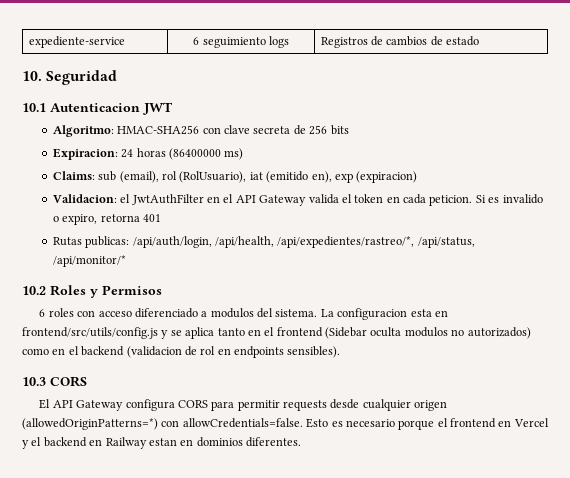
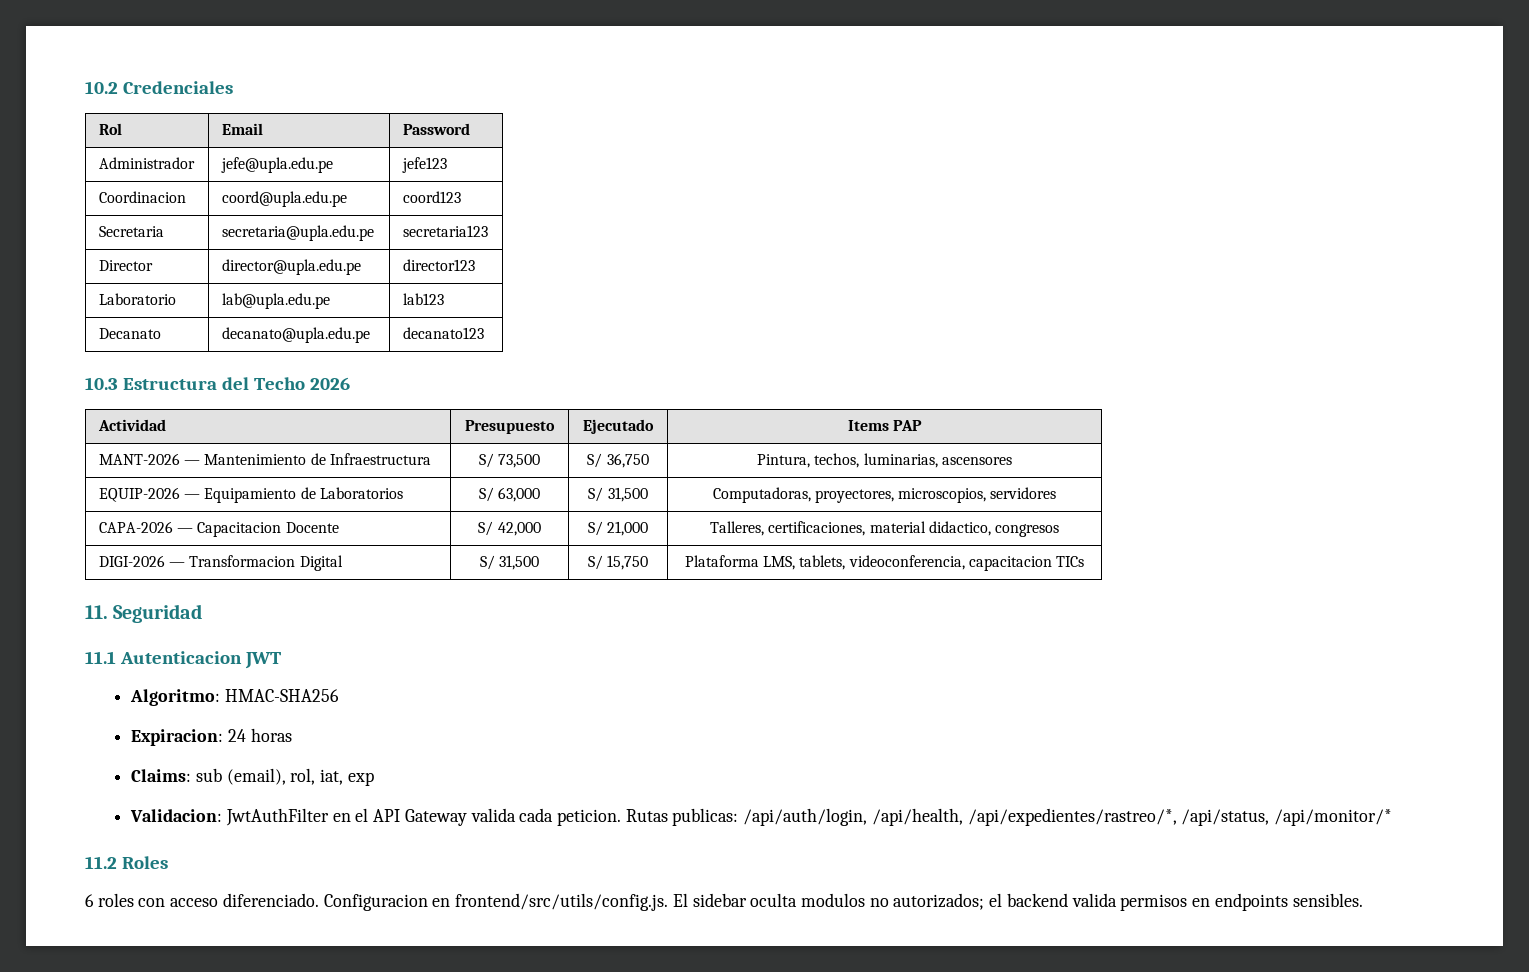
[28,36,125,48] [193,36,289,48] [320,36,480,48] [22,71,42,81] expediente-service | 6 seguimiento logs | Registros de cambios de estado // 10. -> [85,81,233,94] [98,123,122,135] [221,123,263,135] [402,123,470,135] [98,157,195,169] [220,157,333,173] [401,157,447,173] [98,191,186,203] [221,191,347,207] [402,191,461,203] [98,226,164,237] [221,225,374,241] [402,225,488,237] [98,260,153,271] [221,259,361,275] [402,259,475,271] [98,293,176,305] [221,293,330,309] [402,293,444,305] [98,328,161,339] [221,327,370,343] [402,327,484,339] [85,377,350,390] [97,419,166,431] [465,420,555,434] [583,419,654,434] [847,420,923,431] [98,453,432,465] [478,453,541,468] [587,453,649,468] [757,453,1012,468] [98,487,404,503] [478,487,541,502] [588,487,648,502] [712,487,1057,503] [98,521,339,537] [478,521,541,536] [587,521,649,536] [709,521,1060,537] [98,555,343,571] [479,555,540,570] [587,555,649,570] [684,555,1085,571] [85,605,108,619] 10.2 Credenciales // Rol | Email | Password // Administrador | jefe@upla.edu.pe | jefe123 // Coordinacion | coord@upla.edu.pe | coord123 // Secretaria | secretaria@upla.edu.pe | secretaria123 // Director | director@upla.edu.pe | director123 // Laboratorio | lab@upla.edu.pe | lab123 // Decanato | decanato@upla.edu.pe | decanato123 // 10.3 Estructura del Techo 2026 // Actividad | Presupuesto | Ejecutado | Items PAP // MANT-2026 — Mantenimiento de Infraestructura | S/ 73,500 | S/ 36,750 | Pintura, techos, luminarias, ascensores // EQUIP-2026 — Equipamiento de Laboratorios | S/ 63,000 | S/ 31,500 | Computadoras, proyectores, microscopios, servidores // CAPA-2026 — Capacitacion Docente | S/ 42,000 | S/ 21,000 | Talleres, certificaciones, material didactico, congresos // DIGI-2026 — Transformacion Digital | S/ 31,500 | S/ 15,750 | Plataforma LMS, tablets, videoconferencia, capacitacion TICs // 11.
[22,103,46,112] 10.1 -> [85,651,116,664] 11.1
[202,125,349,135] con clave secreta de 256 bits -> (339, 695) none
[169,148,244,160] (86400000 ms) -> (292, 735) none
[162,171,332,183] rol (RolUsuario), iat (emitido en), -> [290,768,344,785] rol, iat,
[356,171,418,183] (expiracion) -> (374, 779) none
[120,194,131,203] el -> (223, 815) none
[341,194,543,206] [52,214,162,225] el token en cada peticion. Si es invalido o expiro, retorna 401 // -> [519,808,621,826] cada peticion.
[22,286,46,295] 10.2 -> [85,856,117,869] 11.2
[90,285,162,298] y Permisos -> (168, 862) none
[134,308,448,320] [22,327,531,339] [22,346,341,358] [22,376,87,387] [39,399,448,411] [22,418,549,430] [22,437,301,449] diferenciado a modulos del sistema. La configuracion esta en frontend/src/utils/config.js y se aplica tanto en el frontend (Sidebar oculta modulos no autorizados) como en el backend (validacion de rol en endpoints sensibles). // 10.3 CORS // El API Gateway configura CORS para permitir requests desde cualquier origen (allowedOriginPatterns=*) con allowCredentials=false. Esto es necesario porque el frontend en Vercel y el backend en Railway estan en dominios diferentes. -> [222,893,1363,911] diferenciado. Configuracion en frontend/src/utils/config.js. El sidebar oculta modulos no autorizados; el backend valida permisos en endpoints sensibles.

